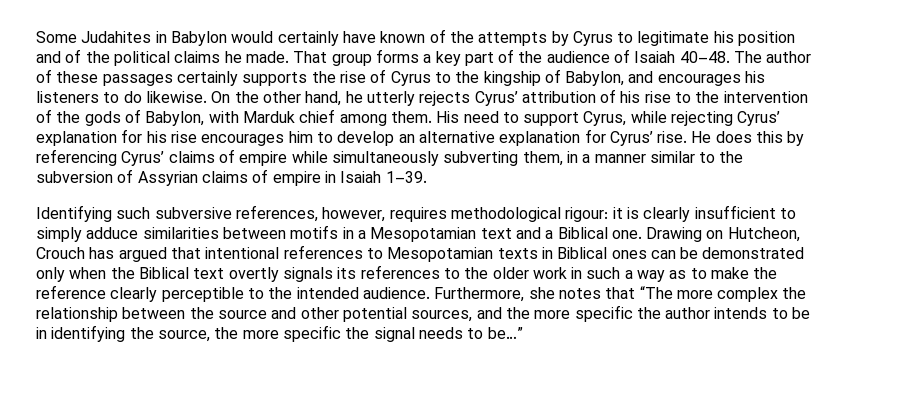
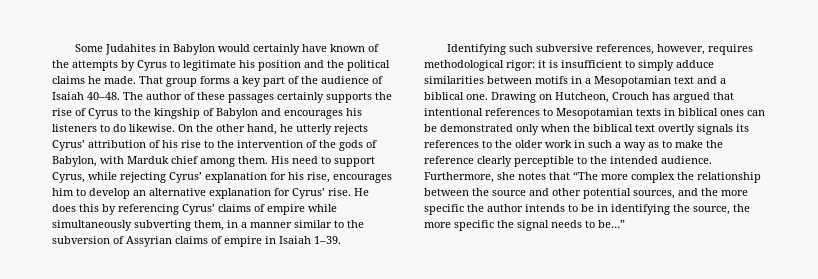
[65,49,82,63] of -> (324, 64) none
[565,71,625,86] Babylon, -> [216,108,258,119] Babylon
[170,131,197,143] rise -> [307,172,330,183] rise,
[565,207,609,222] rigour: -> [506,60,535,71] rigor:
[643,207,691,222] clearly -> (558, 64) none
[557,227,608,239] Biblical -> [424,92,464,100] biblical
[557,247,608,259] Biblical -> [678,108,718,116] biblical
[138,267,189,279] Biblical -> [593,124,633,132] biblical

